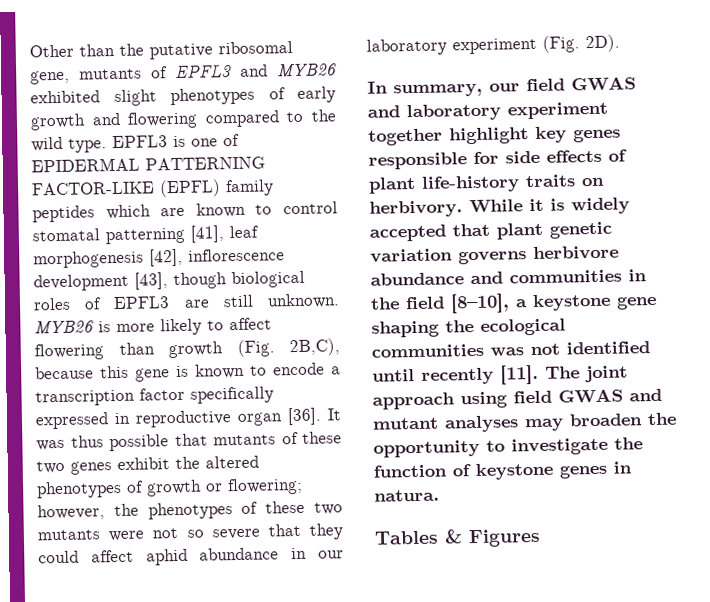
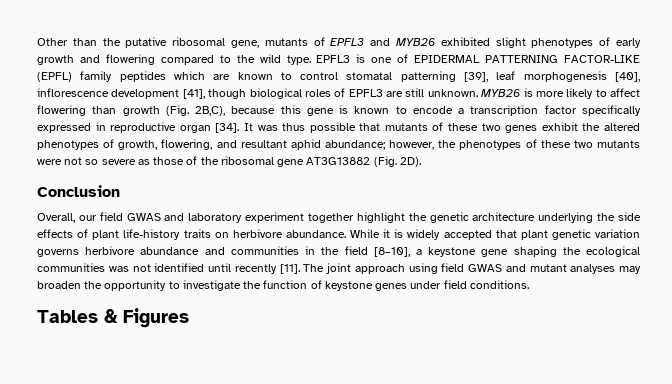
[190,225,224,243] [41], -> [464,72,489,82] [39],
[149,248,183,267] [42], -> [615,72,641,82] [40],
[134,272,168,290] [43], -> [182,89,205,99] [41],
[287,407,322,426] [36]. -> [215,123,240,133] [34].
[146,477,303,497] growth or flowering; -> [118,139,385,150] growth, flowering, and resultant aphid abundance;
[267,523,343,540] [38,547,345,566] [366,37,537,56] that they could affect aphid abundance in our laboratory experiment -> [137,156,371,167] as those of the ribosomal gene AT3G13882
[367,81,483,98] In summary, -> [37,185,120,197] [37,213,75,223] Conclusion // Overall,
[535,126,621,143] [368,151,499,170] key genes responsible for -> [408,212,616,223] the genetic architecture underlying the
[369,200,463,218] herbivory. -> [232,229,346,238] herbivore abundance.
[613,461,632,474] [374,489,440,502] in natura. -> [410,280,529,289] under field conditions.

